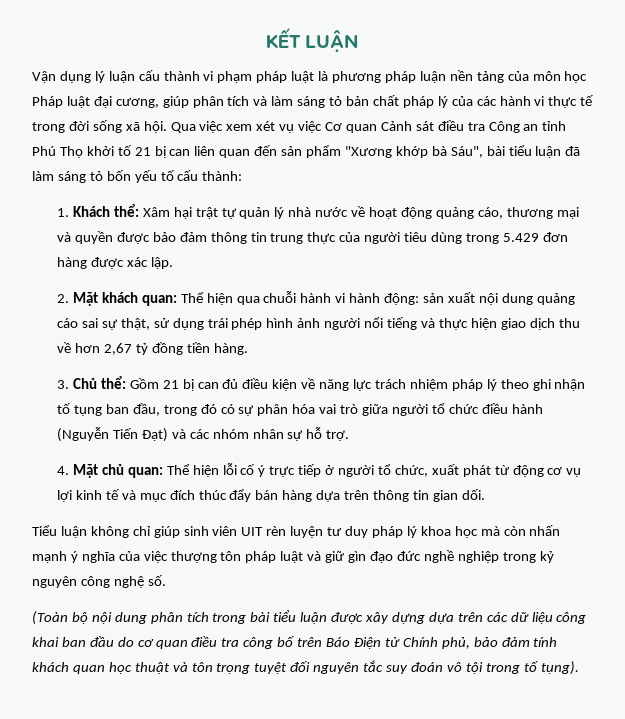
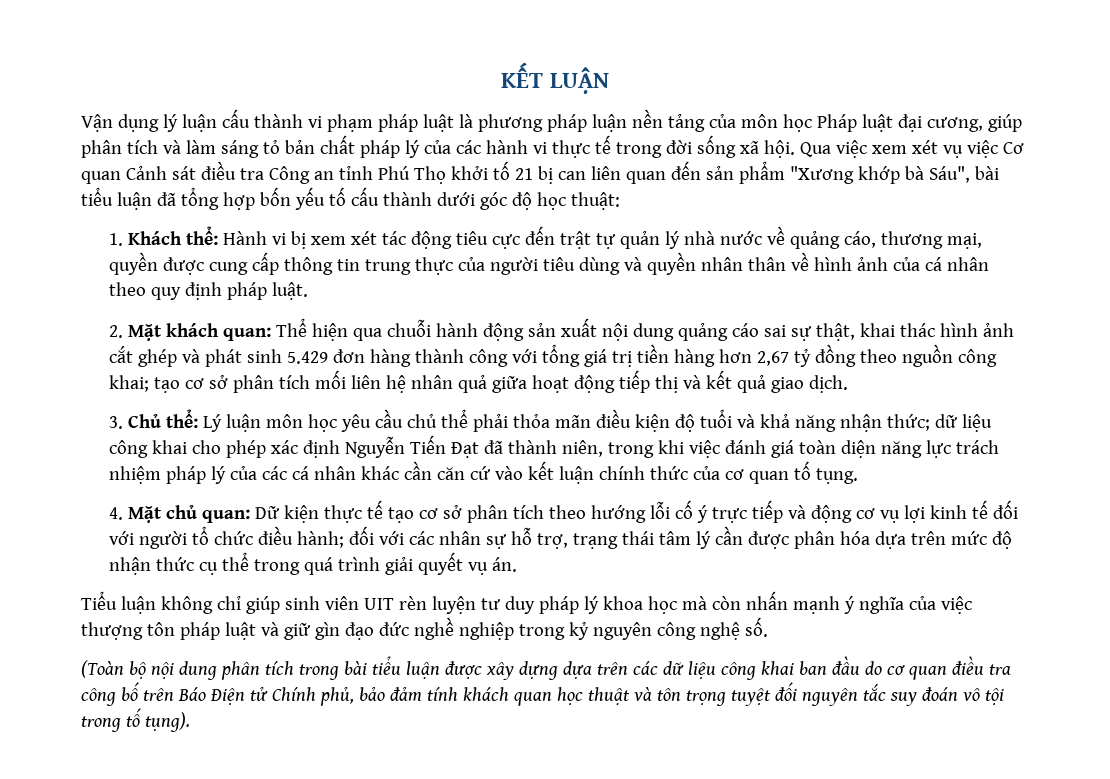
[32,171,103,183] làm sáng tỏ -> [180,187,255,210] tổng hợp
[202,171,243,181] [57,204,192,219] thành: // 1. Khách thể: Xâm hại -> [382,192,620,210] [108,226,555,249] thành dưới góc độ học thuật: // 1. Khách thể: Hành vi bị xem xét tác động tiêu cực đến
[369,207,432,219] hoạt động -> (785, 235) none
[556,207,579,219] [57,231,207,244] mại và quyền được bảo đảm -> [946,233,982,249] [108,252,279,275] mại, quyền được cung cấp
[465,232,568,244] [57,257,173,269] trong 5.429 đơn hàng được xác lập. -> [623,252,989,275] [108,282,308,300] và quyền nhân thân về hình ảnh của cá nhân theo quy định pháp luật.
[335,293,420,305] vi hành động: -> [482,323,524,341] động
[153,317,580,330] [57,342,248,355] [57,376,316,391] sử dụng trái phép hình ảnh người nổi tiếng và thực hiện giao dịch thu về hơn 2,67 tỷ đồng tiền hàng. // 3. Chủ thể: Gồm 21 bị can đủ điều kiện về -> [859,323,1014,337] [108,344,997,367] [108,370,848,393] [108,409,992,432] [108,435,876,458] khai thác hình ảnh cắt ghép và phát sinh 5.429 đơn hàng thành công với tổng giá trị tiền hàng hơn 2,67 tỷ đồng theo nguồn công khai; tạo cơ sở phân tích mối liên hệ nhân quả giữa hoạt động tiếp thị và kết quả giao dịch. // 3. Chủ thể: Lý luận môn học yêu cầu chủ thể phải thỏa mãn điều kiện độ tuổi và khả năng nhận thức; dữ liệu công khai cho phép xác định Nguyễn Tiến Đạt đã thành niên, trong khi việc đánh giá toàn diện
[500,379,586,391] [57,403,543,416] [57,427,350,442] [57,464,219,478] theo ghi nhận tố tụng ban đầu, trong đó có sự phân hóa vai trò giữa người tổ chức điều hành (Nguyễn Tiến Đạt) và các nhóm nhân sự hỗ trợ. // 4. Mặt chủ quan: Thể hiện -> [229,461,858,484] [108,500,646,523] của các cá nhân khác cần căn cứ vào kết luận chính thức của cơ quan tố tụng. // 4. Mặt chủ quan: Dữ kiện thực tế tạo cơ sở phân tích theo hướng
[325,464,510,477] ở người tổ chức, xuất phát từ -> [787,505,806,519] và
[121,489,485,502] và mục đích thúc đẩy bán hàng dựa trên thông tin gian dối. -> [992,500,1018,519] [108,526,1012,549] [108,552,517,575] đối với người tổ chức điều hành; đối với các nhân sự hỗ trợ, trạng thái tâm lý cần được phân hóa dựa trên mức độ nhận thức cụ thể trong quá trình giải quyết vụ án.

